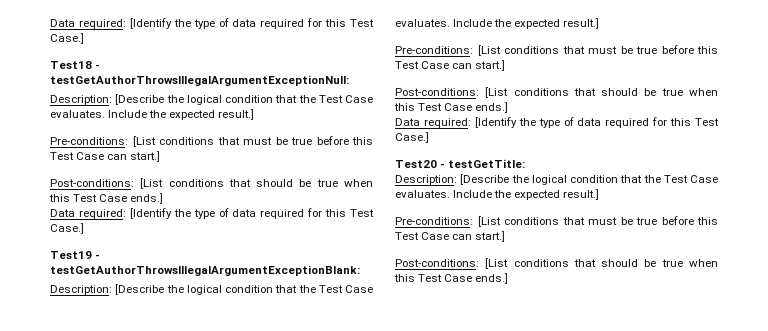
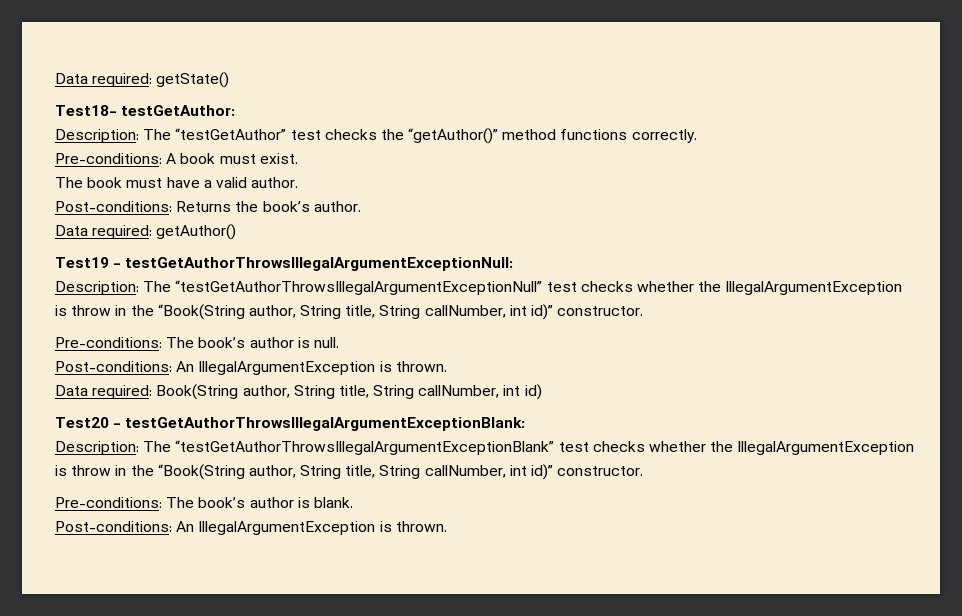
[50,18,374,29] [50,33,84,44] [50,61,101,69] [50,75,349,86] [50,94,373,105] [50,109,255,120] [50,136,373,147] [50,151,161,162] [50,178,373,189] [49,193,164,204] [50,208,374,219] [50,223,84,234] [50,251,101,259] [50,265,360,276] [50,284,373,295] [395,18,600,29] [395,45,718,56] [395,60,506,71] [395,87,718,98] [394,102,509,113] [395,117,719,128] [395,132,429,143] [395,159,526,168] [395,174,718,185] [395,189,600,200] [395,216,718,227] [395,231,506,242] [395,258,718,269] [394,273,509,284] Data required: [Identify the type of data required for this Test Case.] // Test18 - testGetAuthorThrowsIllegalArgumentExceptionNull: // Description: [Describe the logical condition that the Test Case evaluates. Include the expected result.] // Pre-conditions: [List conditions that must be true before this Test Case can start.] // Post-conditions: [List conditions that should be true when this Test Case ends.] // Data required: [Identify the type of data required for this Test Case.] // Test19 - testGetAuthorThrowsIllegalArgumentExceptionBlank: // Description: [Describe the logical condition that the Test Case evaluates. Include the expected result.] // Pre-conditions: [List conditions that must be true before this Test Case can start.] // Post-conditions: [List conditions that should be true when this Test Case ends.] // Data required: [Identify the type of data required for this Test Case.] // Test20 - testGetTitle: // Description: [Describe the logical condition that the Test Case evaluates. Include the expected result.] // Pre-conditions: [List conditions that must be true before this Test Case can start.] // Post-conditions: [List conditions that should be true when this Test Case ends.] -> [55,72,230,88] [55,105,236,116] [55,128,697,144] [55,153,298,164] [55,177,299,188] [55,201,361,212] [55,224,237,240] [55,257,514,271] [55,280,903,295] [55,304,644,320] [55,337,339,348] [55,361,447,375] [55,384,542,400] [55,417,526,431] [55,440,915,455] [55,464,644,480] [55,497,353,508] [55,521,447,535] Data required: getState() // Test18- testGetAuthor: // Description: The “testGetAuthor” test checks the “getAuthor()” method functions correctly. // Pre-conditions: A book must exist. // The book must have a valid author. // Post-conditions: Returns the book’s author. // Data required: getAuthor() // Test19 - testGetAuthorThrowsIllegalArgumentExceptionNull: // Description: The “testGetAuthorThrowsIllegalArgumentExceptionNull” test checks whether the IllegalArgumentException is throw in the “Book(String author, String title, String callNumber, int id)” constructor. // Pre-conditions: The book’s author is null. // Post-conditions: An IllegalArgumentException is thrown. // Data required: Book(String author, String title, String callNumber, int id) // Test20 - testGetAuthorThrowsIllegalArgumentExceptionBlank: // Description: The “testGetAuthorThrowsIllegalArgumentExceptionBlank” test checks whether the IllegalArgumentException is throw in the “Book(String author, String title, String callNumber, int id)” constructor. // Pre-conditions: The book’s author is blank. // Post-conditions: An IllegalArgumentException is thrown.

